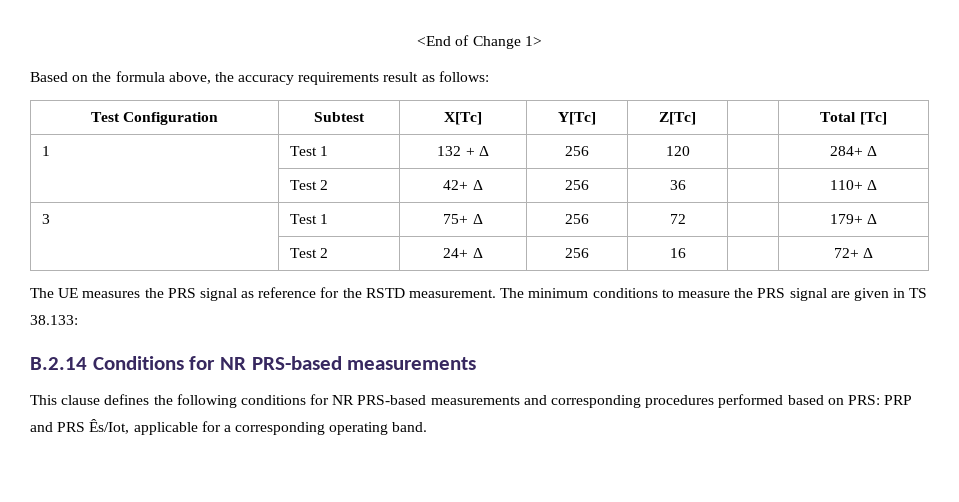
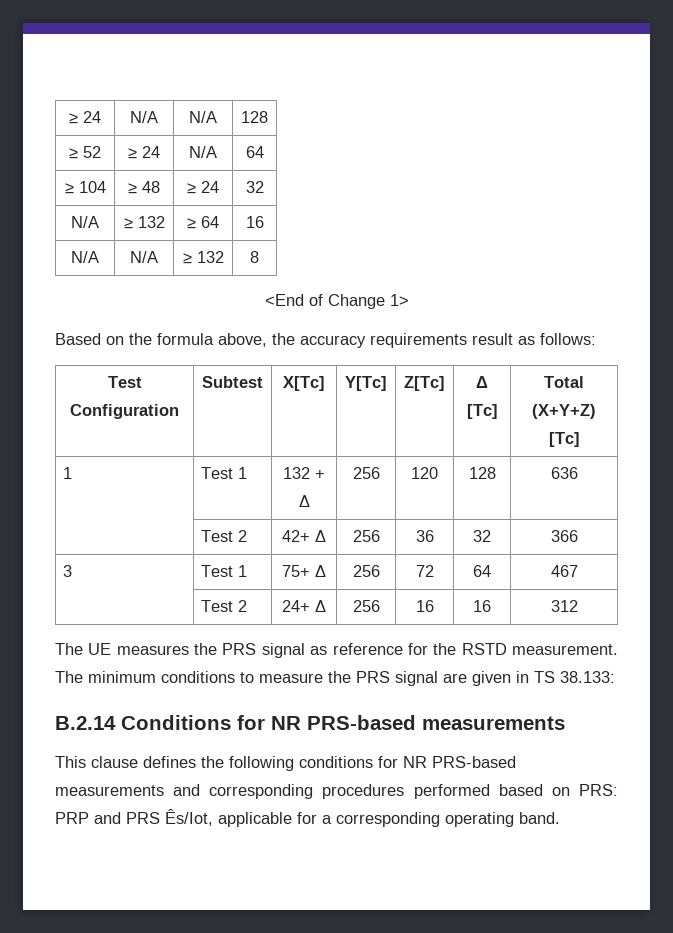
(417, 41) none -> [69,111,101,124] [130,111,158,123] [189,111,217,123] [241,111,268,123] [69,146,101,159] [128,146,160,159] [189,146,217,158] [245,146,264,158] [64,181,106,194] [128,181,160,194] [187,181,219,194] [245,181,264,193] [71,216,99,228] [123,216,165,229] [187,216,219,229] [245,216,264,228] [71,251,99,263] [130,251,158,263] [182,251,224,264] [250,251,259,263] ≥ 24 | N/A | N/A | 128 // ≥ 52 | ≥ 24 | N/A | 64 // ≥ 104 | ≥ 48 | ≥ 24 | 32 // N/A | ≥ 132 | ≥ 64 | 16 // N/A | N/A | ≥ 132 | 8 //
(696, 118) none -> [476,376,488,388] [466,404,498,419] Δ [Tc]
(857, 117) none -> [532,404,596,419] (X+Y+Z)
[829,146,878,156] | 284+ Δ -> [468,467,496,479] [550,467,578,479] 128 | 636
[829,180,878,190] | 110+ Δ -> [473,530,491,542] [550,530,578,542] 32 | 366
[829,214,878,224] | 179+ Δ -> [473,565,491,577] [550,565,578,577] 64 | 467
[833,248,874,258] | 72+ Δ -> [473,600,491,612] [550,600,578,612] 16 | 312

